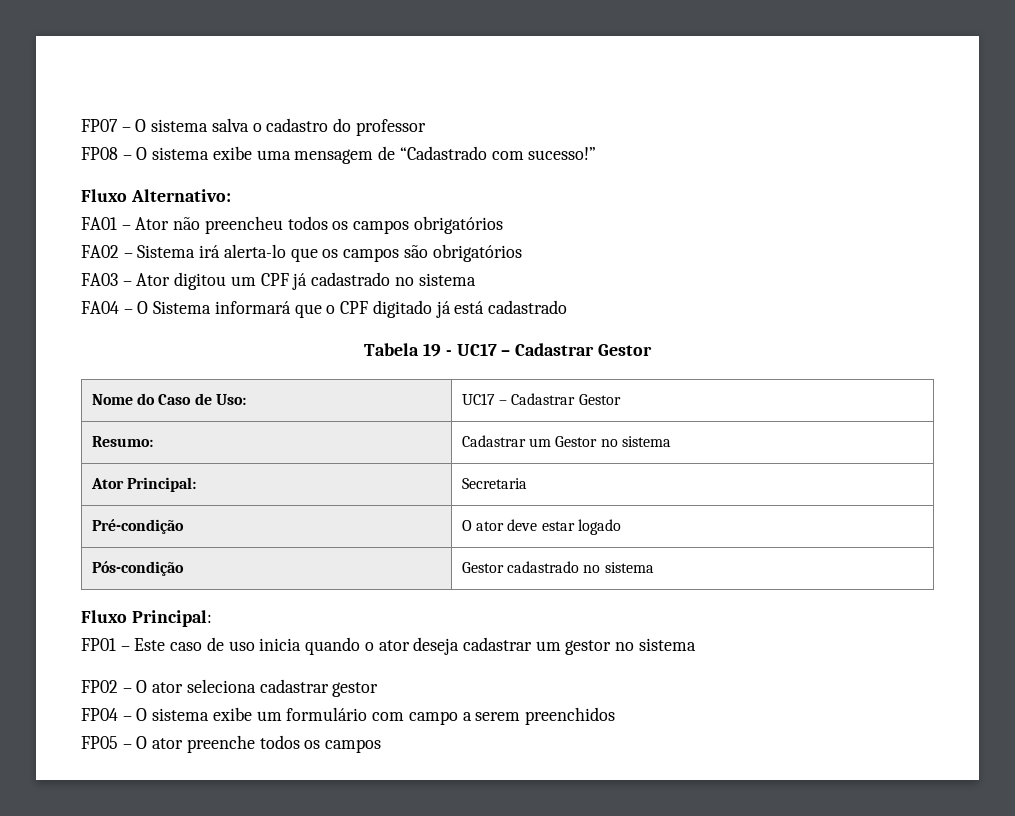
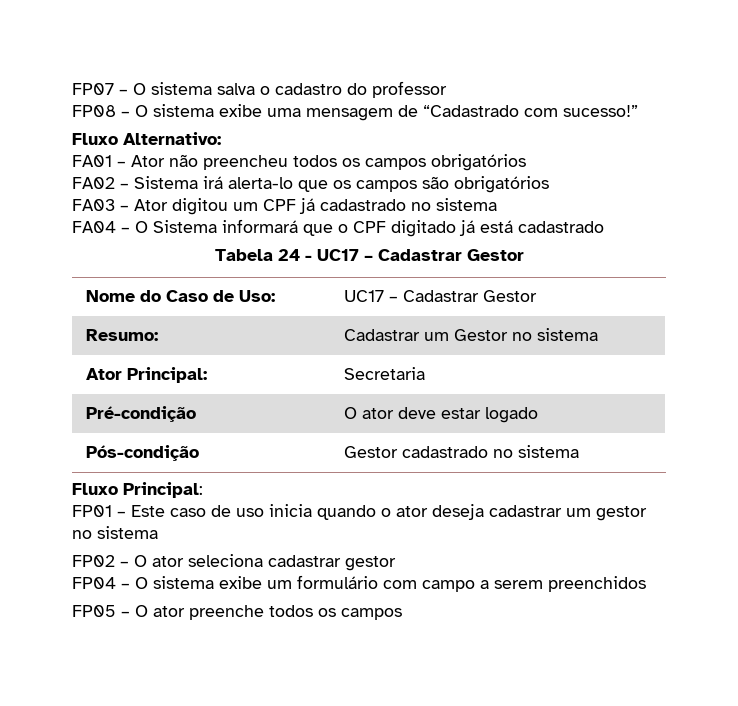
[423,343,442,357] 19 -> [277,249,300,261] 24

